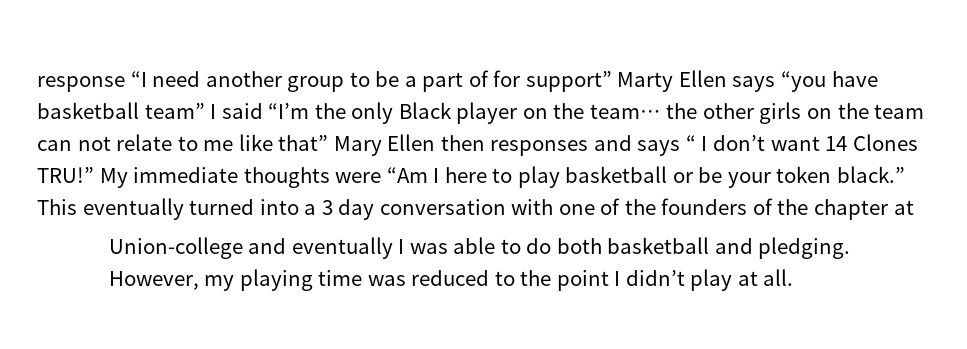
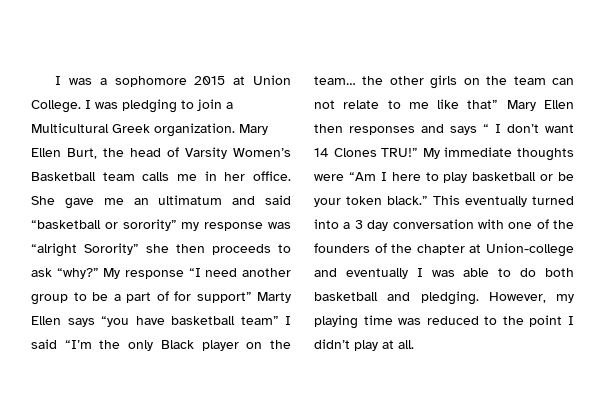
(37, 84) none -> [55,75,291,87] [31,99,233,113] [31,123,268,137] [31,147,291,159] [31,171,291,181] [31,195,291,209] [31,219,291,231] [31,243,291,257] [31,268,121,279] I was a sophomore 2015 at Union College. I was pledging to join a Multicultural Greek organization. Mary Ellen Burt, the head of Varsity Women’s Basketball team calls me in her office. She gave me an ultimatum and said “basketball or sorority” my response was “alright Sorority” she then proceeds to ask “why?” My
(914, 207) // -> (482, 248) none

